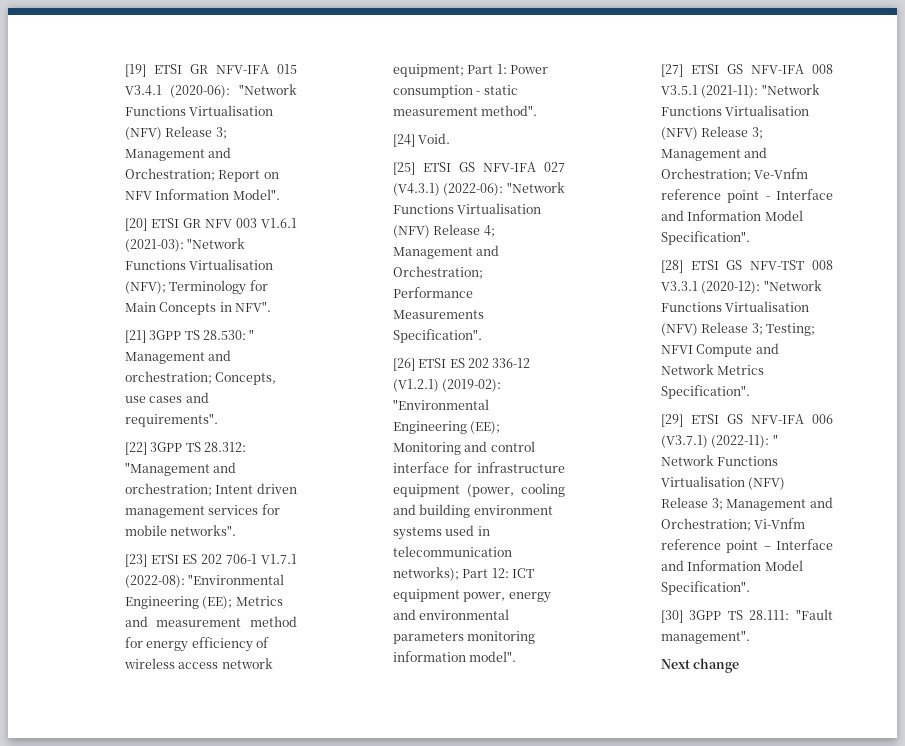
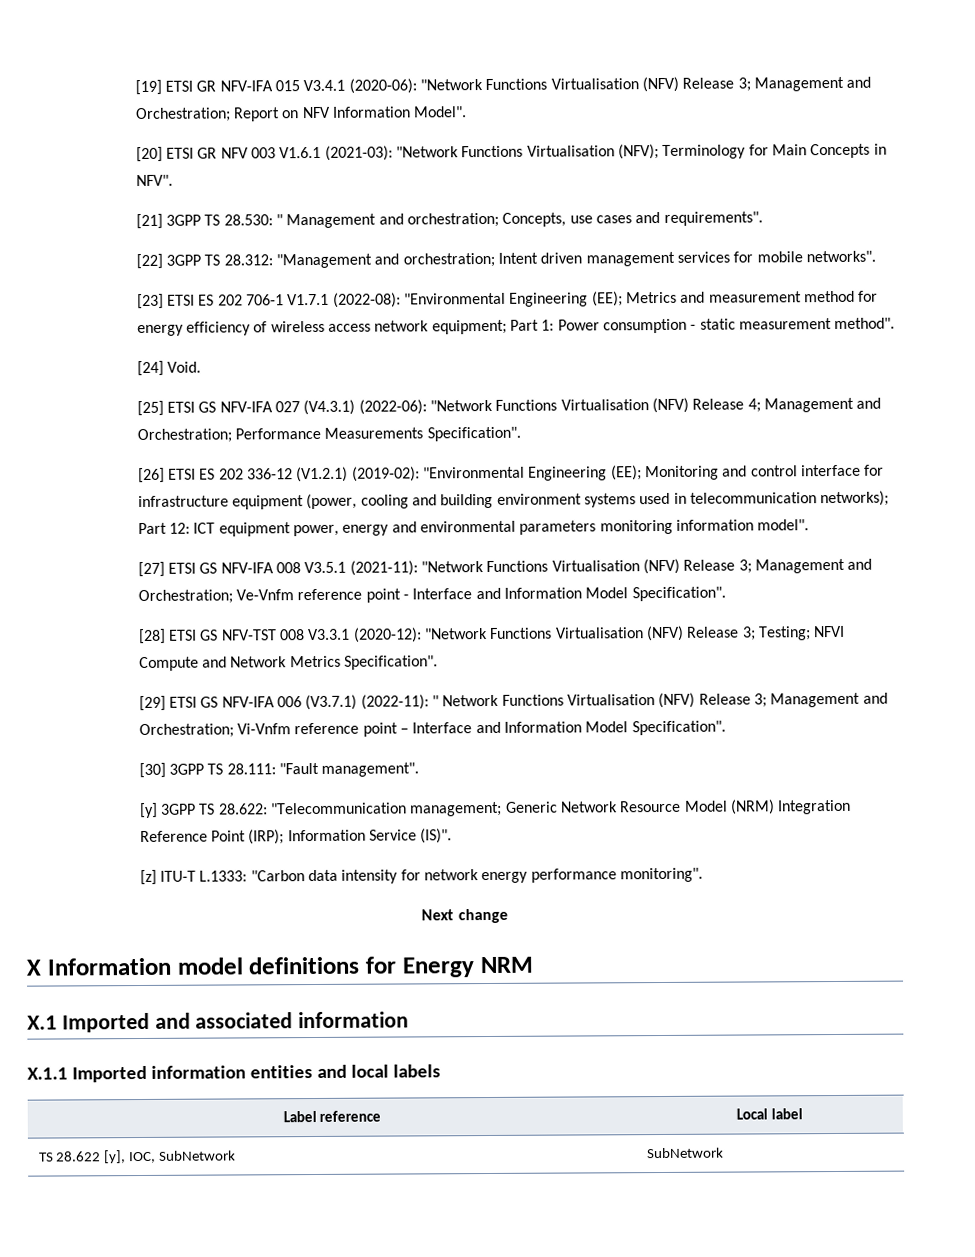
[660,658,740,673] Next change -> [138,799,852,819] [139,828,453,845] [139,867,704,886] [421,908,508,924] [26,956,533,978] [27,1011,410,1033] [27,1064,441,1083] [282,1110,382,1123] [736,1108,803,1120] [38,1150,237,1164] [645,1147,724,1159] [y] 3GPP TS 28.622: "Telecommunication management; Generic Network Resource Model (NRM) Integration Reference Point (IRP); Information Service (IS)". // [z] ITU-T L.1333: "Carbon data intensity for network energy performance monitoring". // Next change // X Information model definitions for Energy NRM // X.1 Imported and associated information // X.1.1 Imported information entities and local labels // Label reference | Local label // TS 28.622 [y], IOC, SubNetwork | SubNetwork

